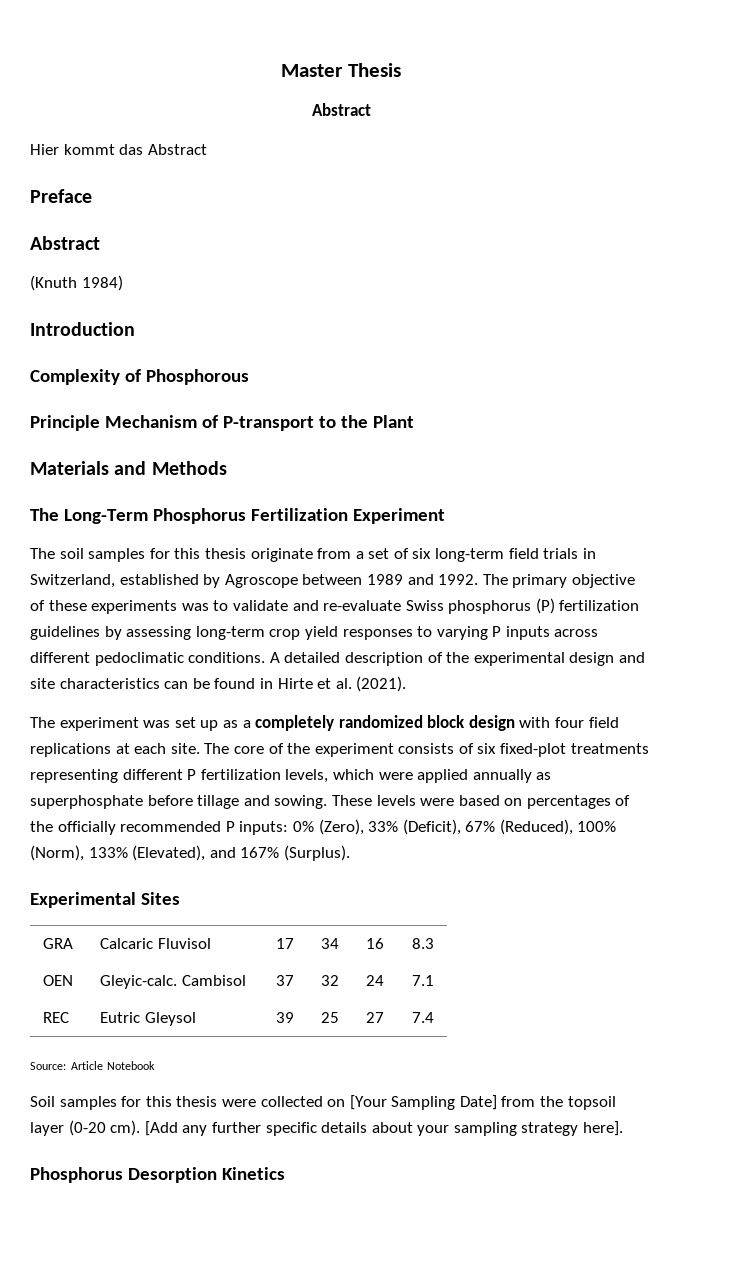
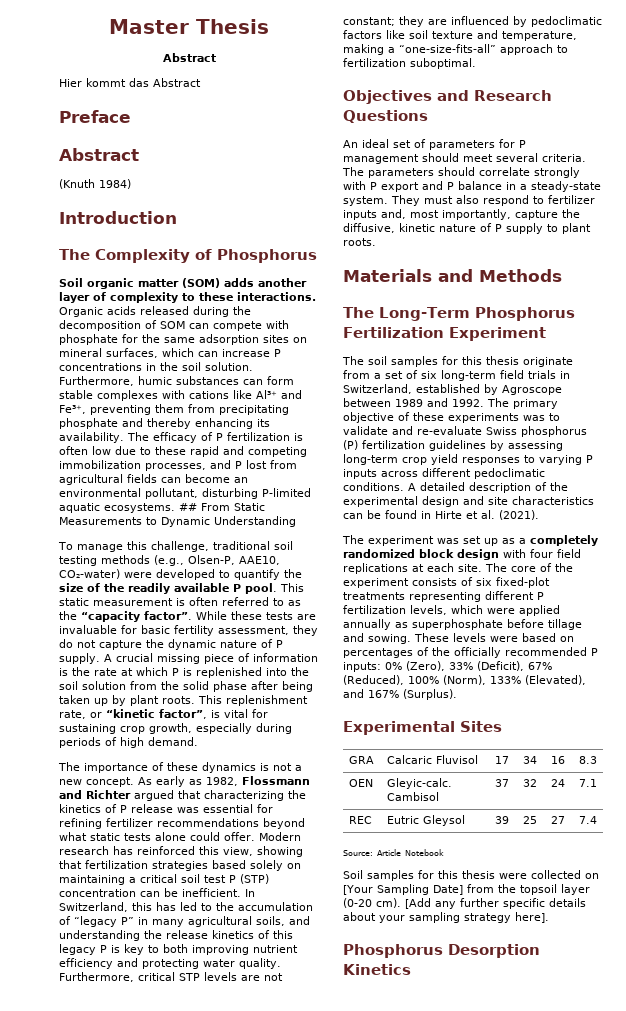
(135, 329) none -> [59,249,90,260] The
[145,369,249,385] [30,415,414,431] Phosphorous // Principle Mechanism of P-transport to the Plant -> [217,249,317,263] [59,278,307,289] [59,292,316,303] [59,306,251,317] [59,320,289,331] [59,334,307,345] [59,348,281,358] [59,362,253,371] [59,376,294,386] [59,390,302,401] [59,404,289,415] [59,418,270,429] [59,432,303,443] [59,446,307,457] [59,460,297,471] [59,474,248,485] [59,488,311,499] [59,503,265,513] [59,516,296,527] [58,541,293,552] [59,555,280,566] [59,569,302,580] [59,583,304,594] [59,597,301,606] [59,611,316,622] [59,625,318,636] [59,639,283,650] [59,653,318,664] [59,667,309,678] [59,681,313,692] [59,695,308,706] [59,709,268,719] [59,723,292,734] [59,737,198,748] [58,762,302,773] [59,776,310,787] [59,790,306,801] [59,804,273,813] [59,818,305,829] [59,832,301,841] [59,846,303,857] [59,860,301,871] [59,874,269,885] [59,888,255,897] [59,902,313,912] [59,916,310,927] [59,930,293,941] [59,944,298,955] [59,958,281,969] [59,972,283,982] [343,16,602,27] [343,30,577,41] [343,44,568,55] [343,58,476,69] [343,90,552,104] [343,110,428,123] [343,139,526,150] [343,153,586,164] [342,167,580,178] [343,181,601,192] [343,195,595,206] [343,209,580,220] [343,223,591,234] [343,238,376,246] Phosphorus // Soil organic matter (SOM) adds another layer of complexity to these interactions. Organic acids released during the decomposition of SOM can compete with phosphate for the same adsorption sites on mineral surfaces, which can increase P concentrations in the soil solution. Furthermore, humic substances can form stable complexes with cations like Al³⁺ and Fe³⁺, preventing them from precipitating phosphate and thereby enhancing its availability. The efficacy of P fertilization is often low due to these rapid and competing immobilization processes, and P lost from agricultural fields can become an environmental pollutant, disturbing P-limited aquatic ecosystems. ## From Static Measurements to Dynamic Understanding // To manage this challenge, traditional soil testing methods (e.g., Olsen-P, AAE10, CO₂-water) were developed to quantify the size of the readily available P pool. This static measurement is often referred to as the “capacity factor”. While these tests are invaluable for basic fertility assessment, they do not capture the dynamic nature of P supply. A crucial missing piece of information is the rate at which P is replenished into the soil solution from the solid phase after being taken up by plant roots. This replenishment rate, or “kinetic factor”, is vital for sustaining crop growth, especially during periods of high demand. // The importance of these dynamics is not a new concept. As early as 1982, Flossmann and Richter argued that characterizing the kinetics of P release was essential for refining fertilizer recommendations beyond what static tests alone could offer. Modern research has reinforced this view, showing that fertilization strategies based solely on maintaining a critical soil test P (STP) concentration can be inefficient. In Switzerland, this has led to the accumulation of “legacy P” in many agricultural soils, and understanding the release kinetics of this legacy P is key to both improving nutrient efficiency and protecting water quality. Furthermore, critical STP levels are not constant; they are influenced by pedoclimatic factors like soil texture and temperature, making a “one-size-fits-all” approach to fertilization suboptimal. // Objectives and Research Questions // An ideal set of parameters for P management should meet several criteria. The parameters should correlate strongly with P export and P balance in a steady-state system. They must also respond to fertilizer inputs and, most importantly, capture the diffusive, kinetic nature of P supply to plant roots.

